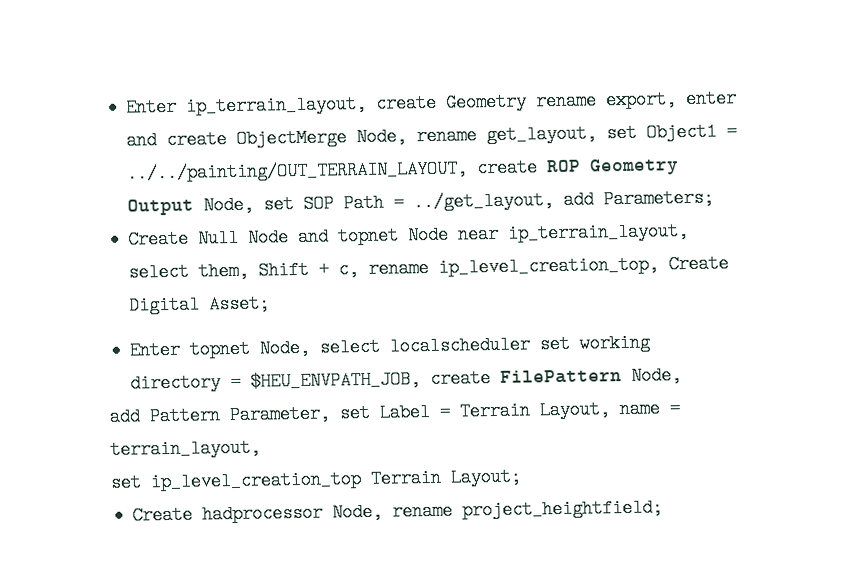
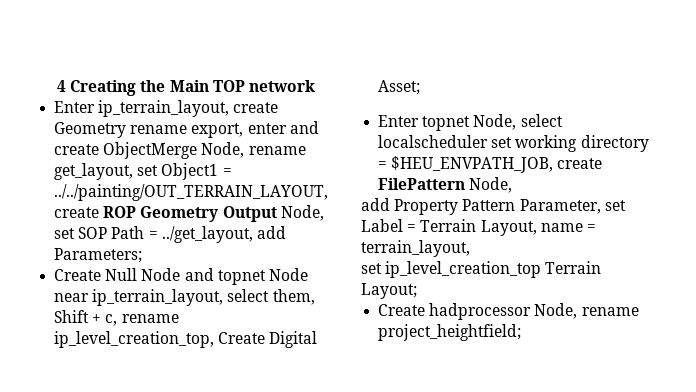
(125, 107) none -> [57,80,315,96] 4 Creating the Main TOP network //
(141, 416) none -> [394,199,459,215] Property

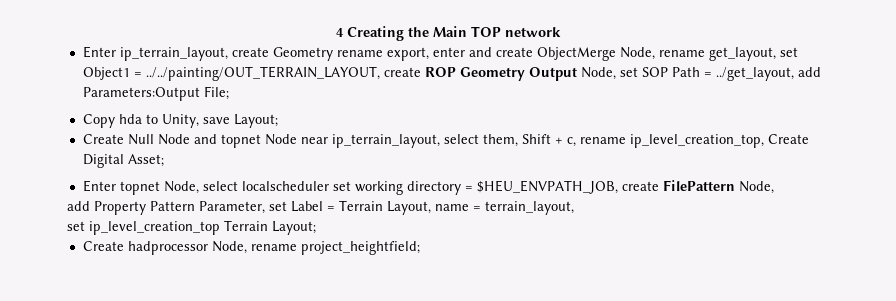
[54,248,143,263] Parameters; -> [82,86,229,101] [82,114,278,128] Parameters:Output File; // Copy hda to Unity, save Layout;

